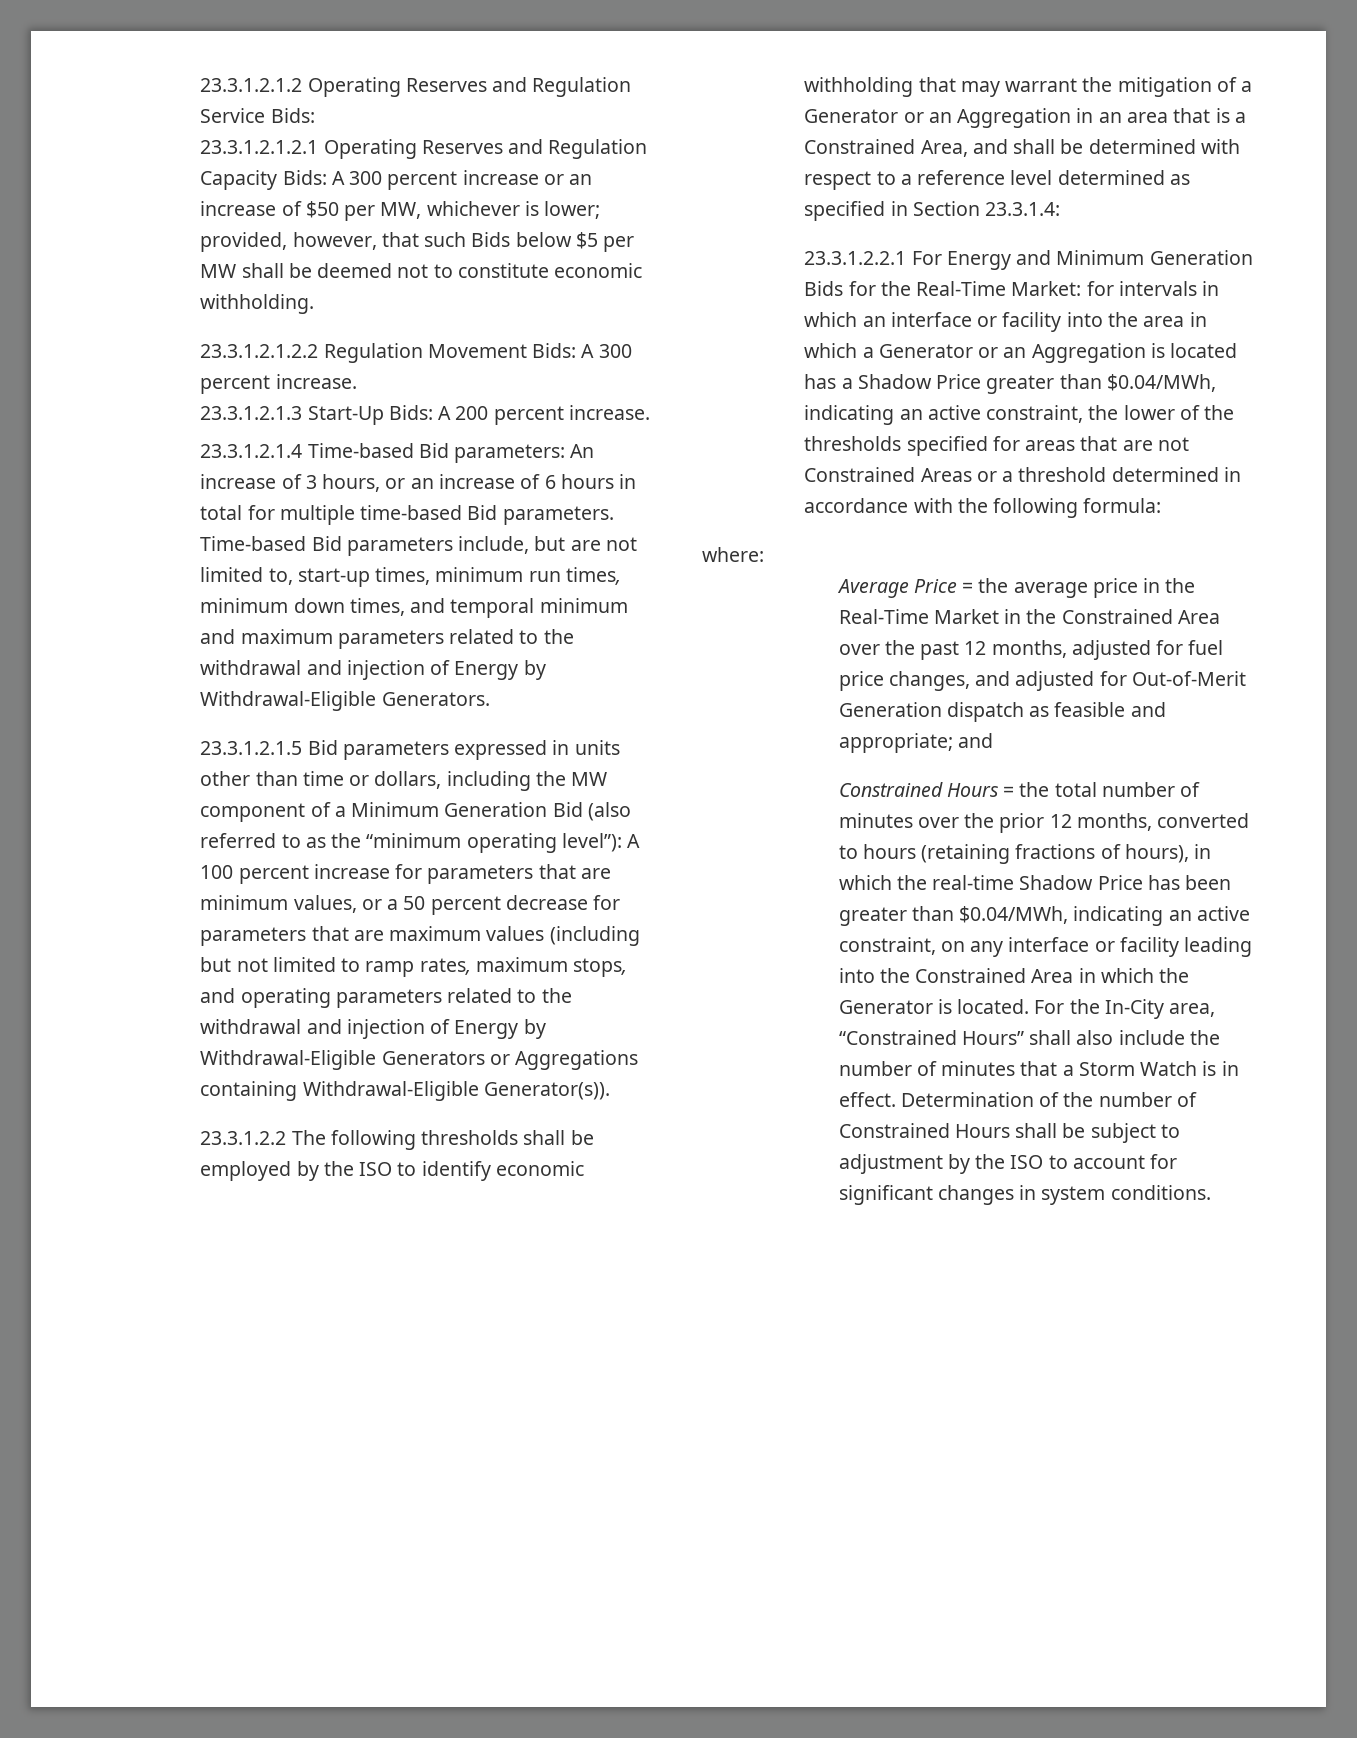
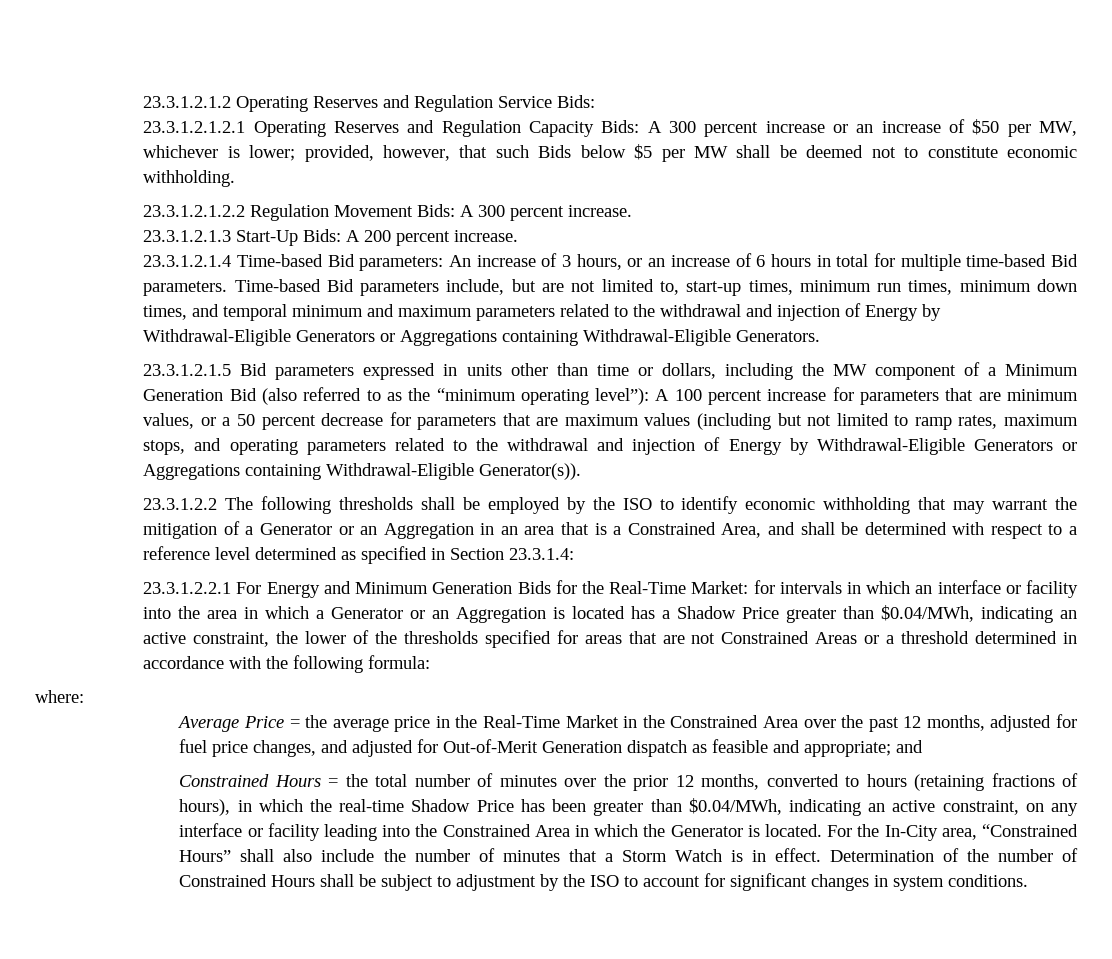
(377, 701) none -> [296,329,732,346] Generators or Aggregations containing Withdrawal-Eligible

